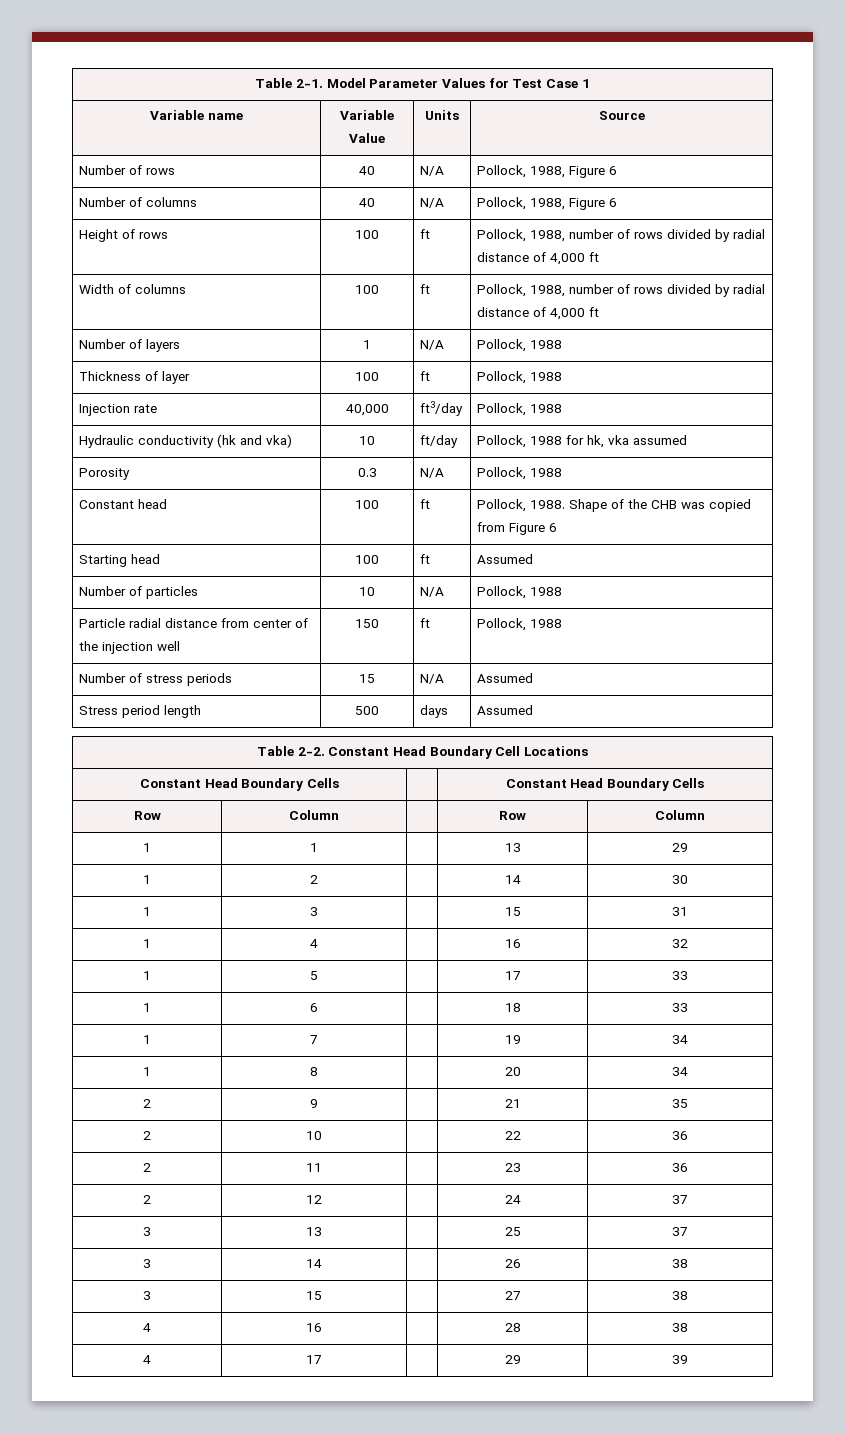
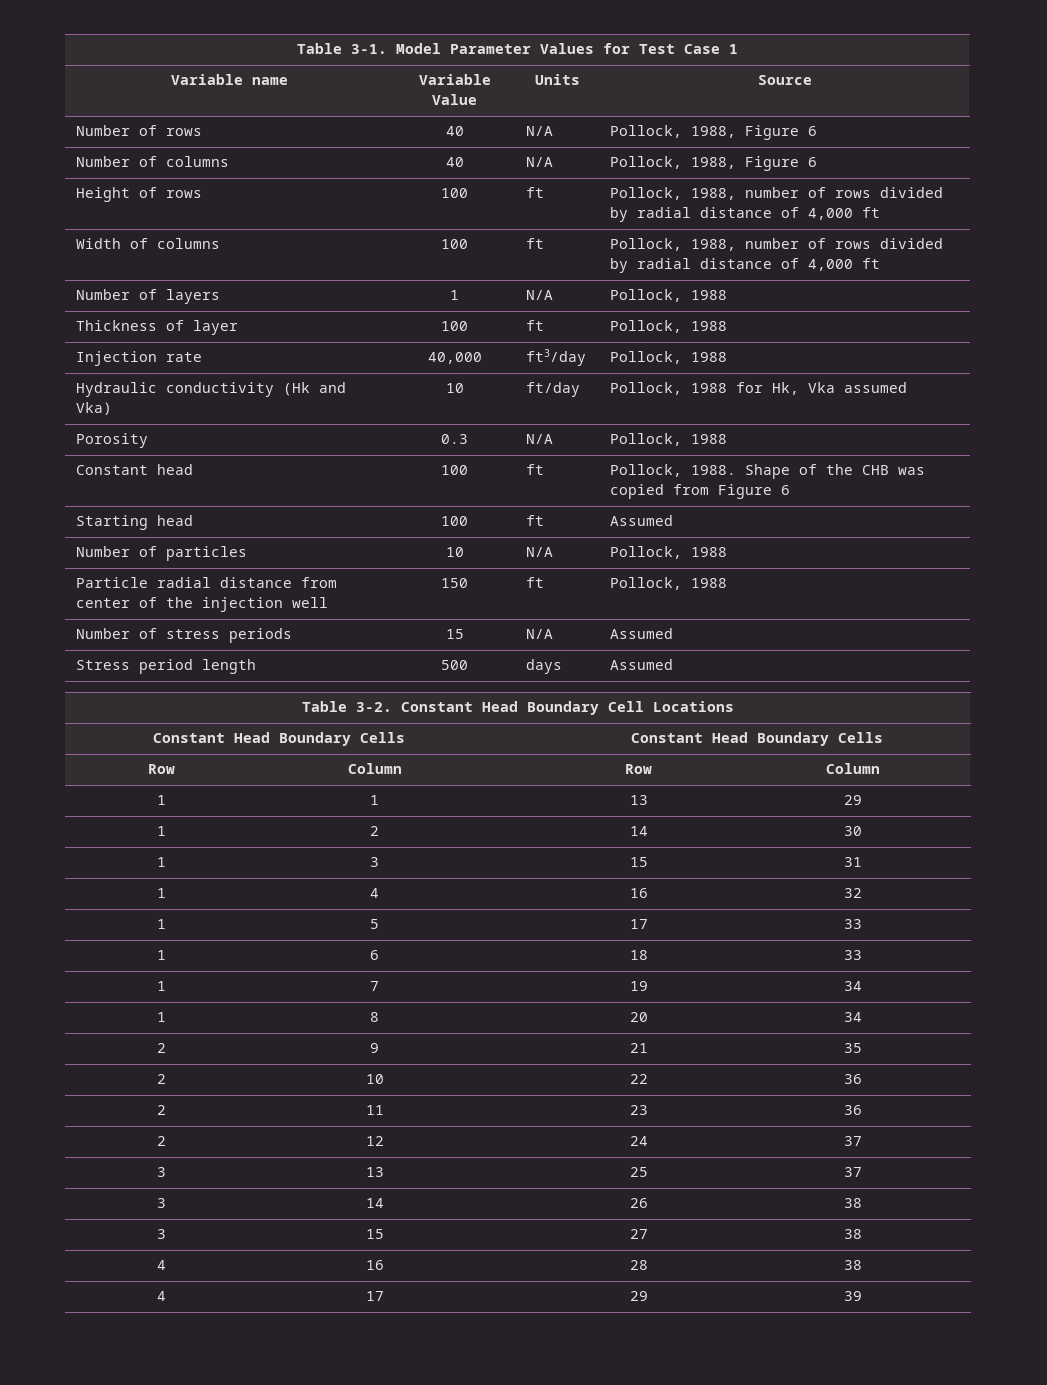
[255,78,324,88] Table 2-1. -> [297,43,387,54] Table 3-1.
[216,434,292,448] (hk and vka) -> [283,382,347,396] [76,402,113,415] (Hk and Vka)
[586,435,629,448] hk, vka -> [772,382,836,395] Hk, Vka
[297,747,325,756] 2-2. -> [356,702,392,712] 3-2.

